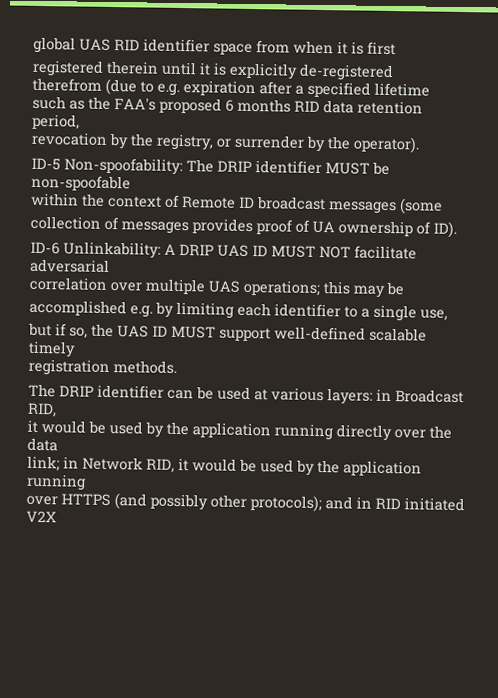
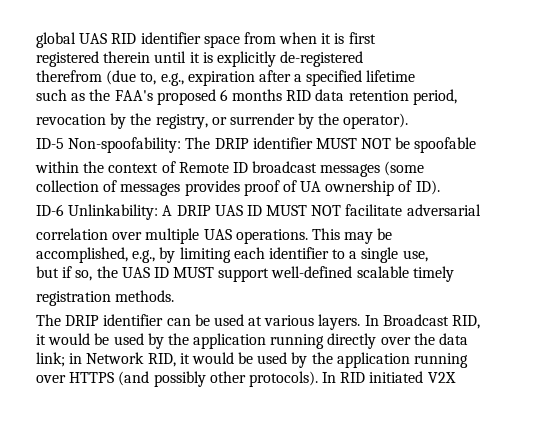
[140,81,180,96] to e.g. -> [140,72,184,86] to, e.g.,
[372,161,390,175] [31,174,131,192] be non-spoofable -> [361,137,477,153] NOT be spoofable
[243,279,350,297] operations; this -> [235,228,340,244] operations. This
[29,299,153,318] accomplished e.g. -> [36,247,156,263] accomplished, e.g.,
[327,388,392,405] layers: in -> [318,314,379,330] layers. In
[250,495,372,513] protocols); and in -> [248,371,337,387] protocols). In

